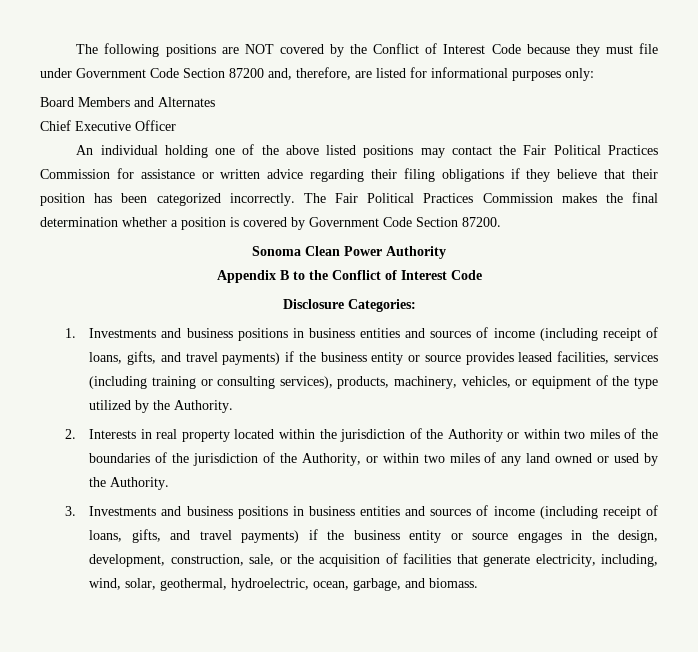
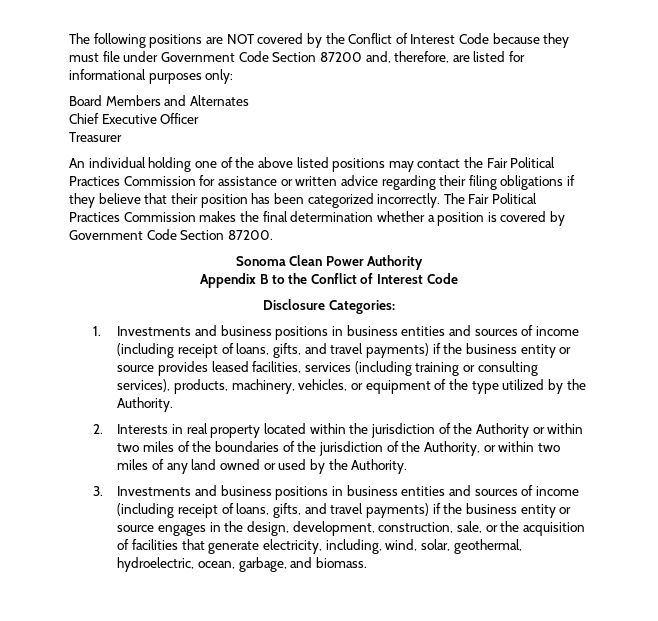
(176, 125) none -> [69,132,122,142] // Treasurer

